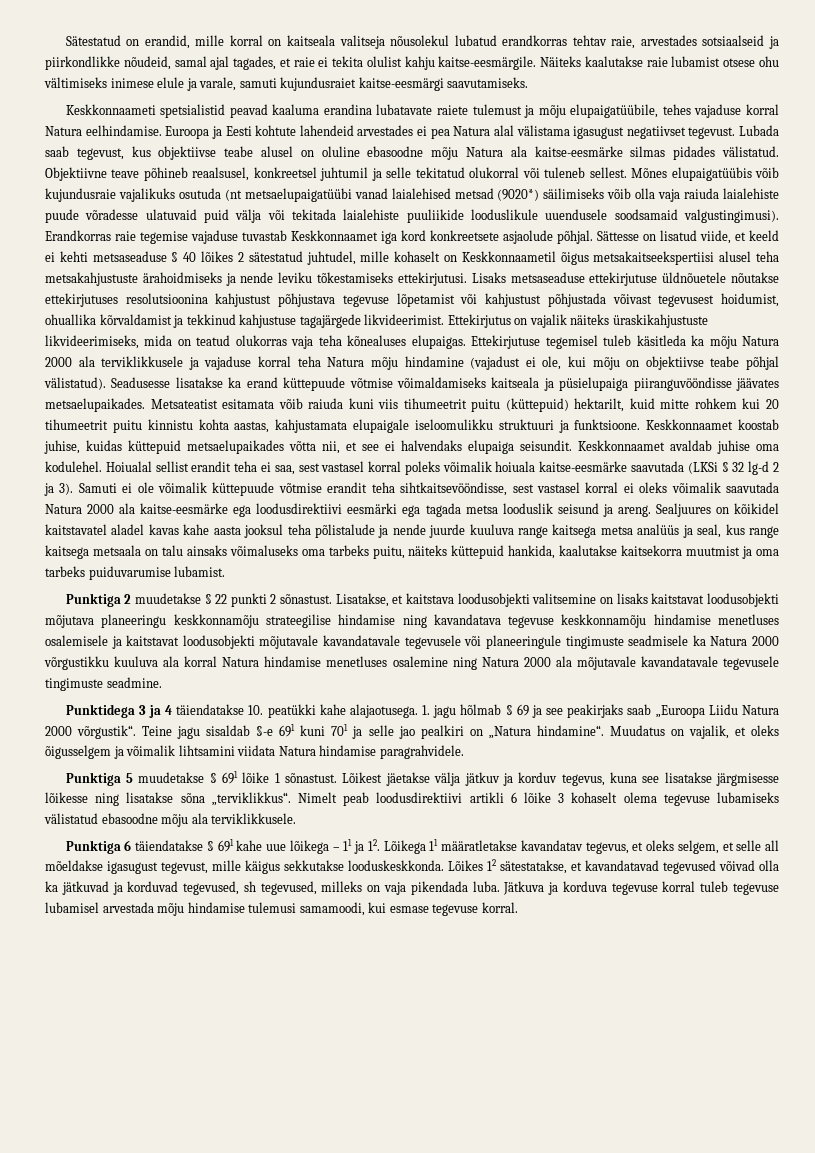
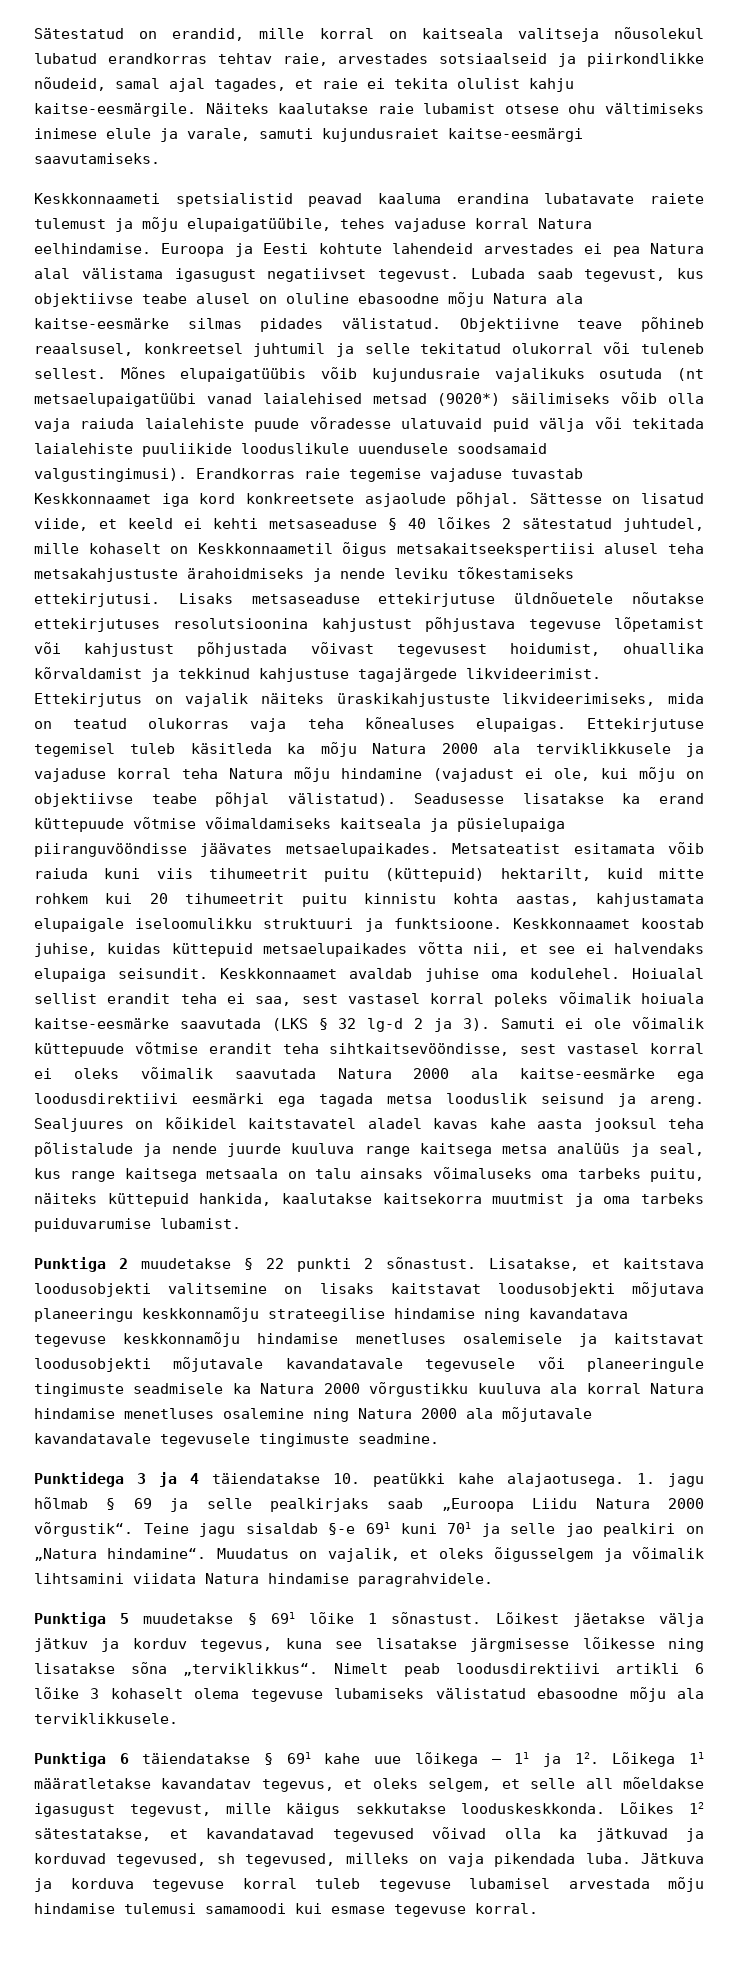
[687,462,718,474] (LKSi -> [271,1018,308,1031] (LKS
[546,704,624,718] see peakirjaks -> [206,1498,369,1512] selle pealkirjaks
[299,902,365,916] samamoodi, -> [205,1903,286,1914] samamoodi

